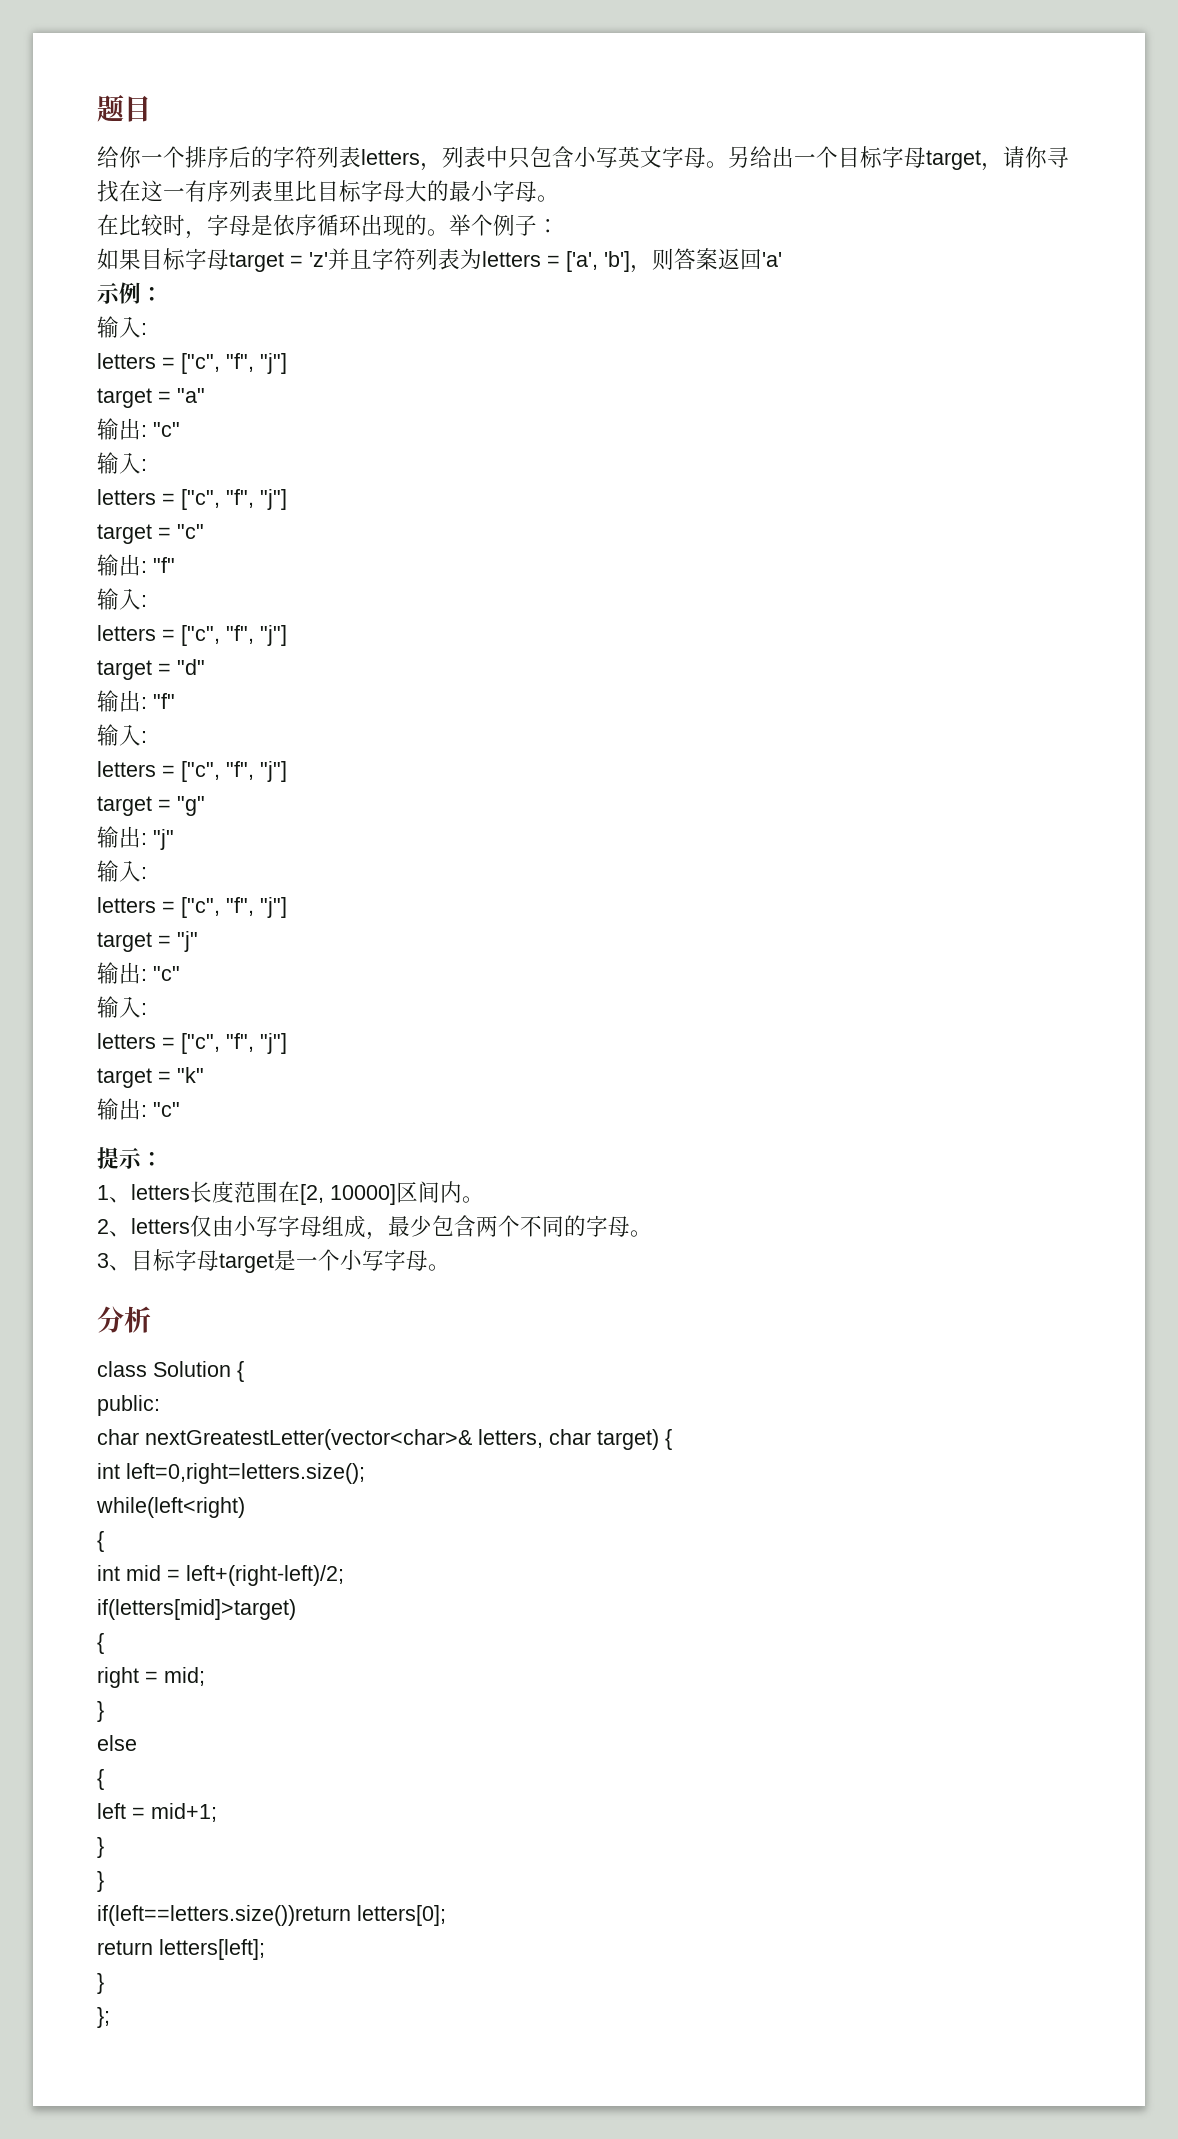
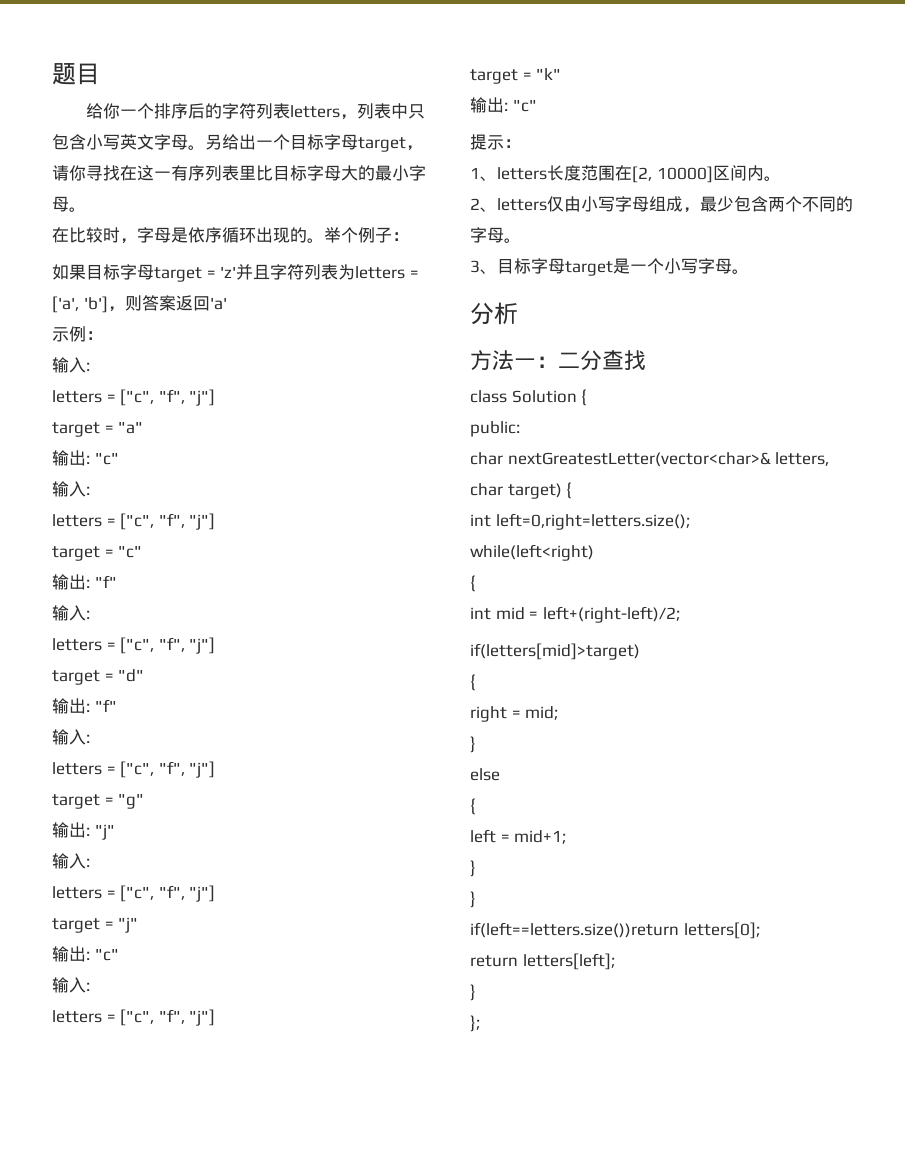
(151, 1319) none -> [470,350,646,370] // 方法一：二分查找

